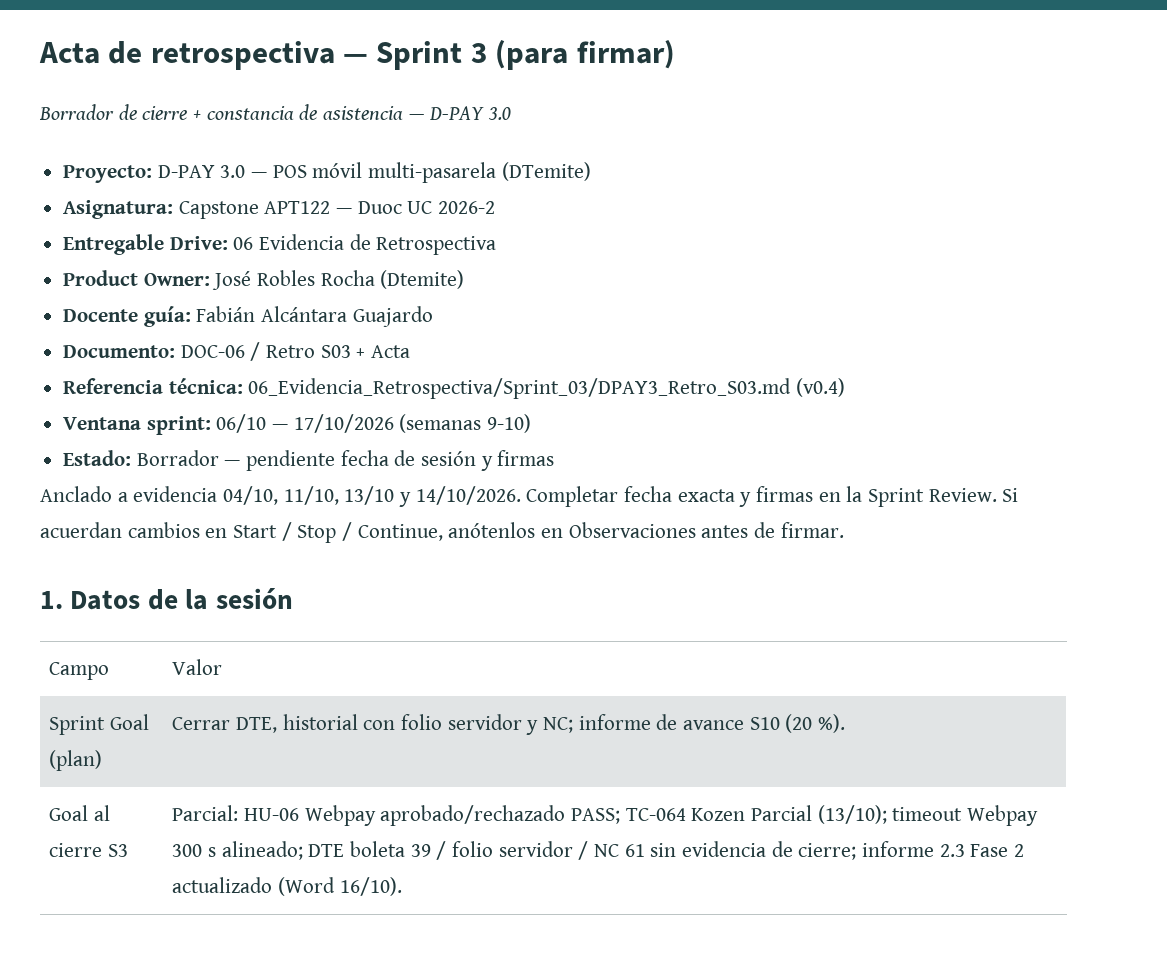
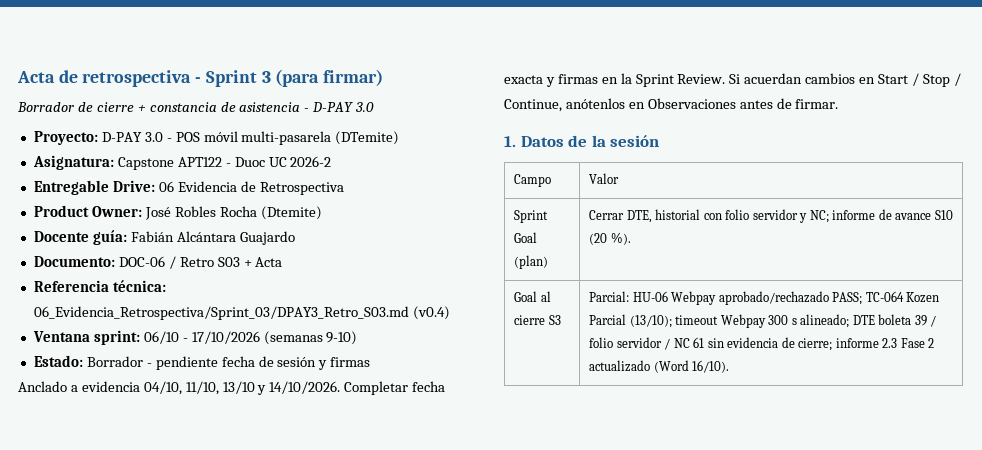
[343,54,369,63] — -> [195,77,202,83] -
[408,114,425,120] — -> [304,108,310,112] -
[251,172,268,178] — -> [166,138,172,142] -
[336,208,353,214] — -> [225,163,231,167] -
[272,424,289,430] — -> [182,338,188,342] -
[224,460,241,466] — -> [146,363,152,367] -

